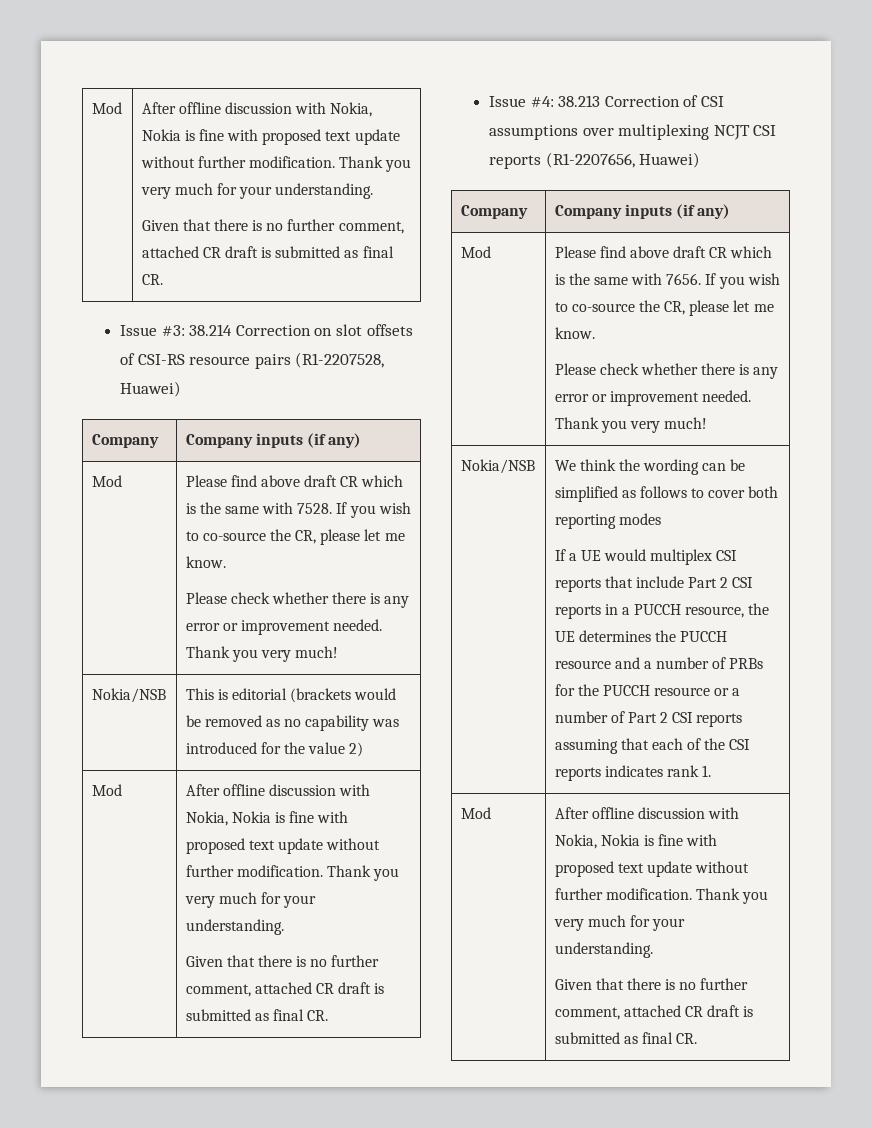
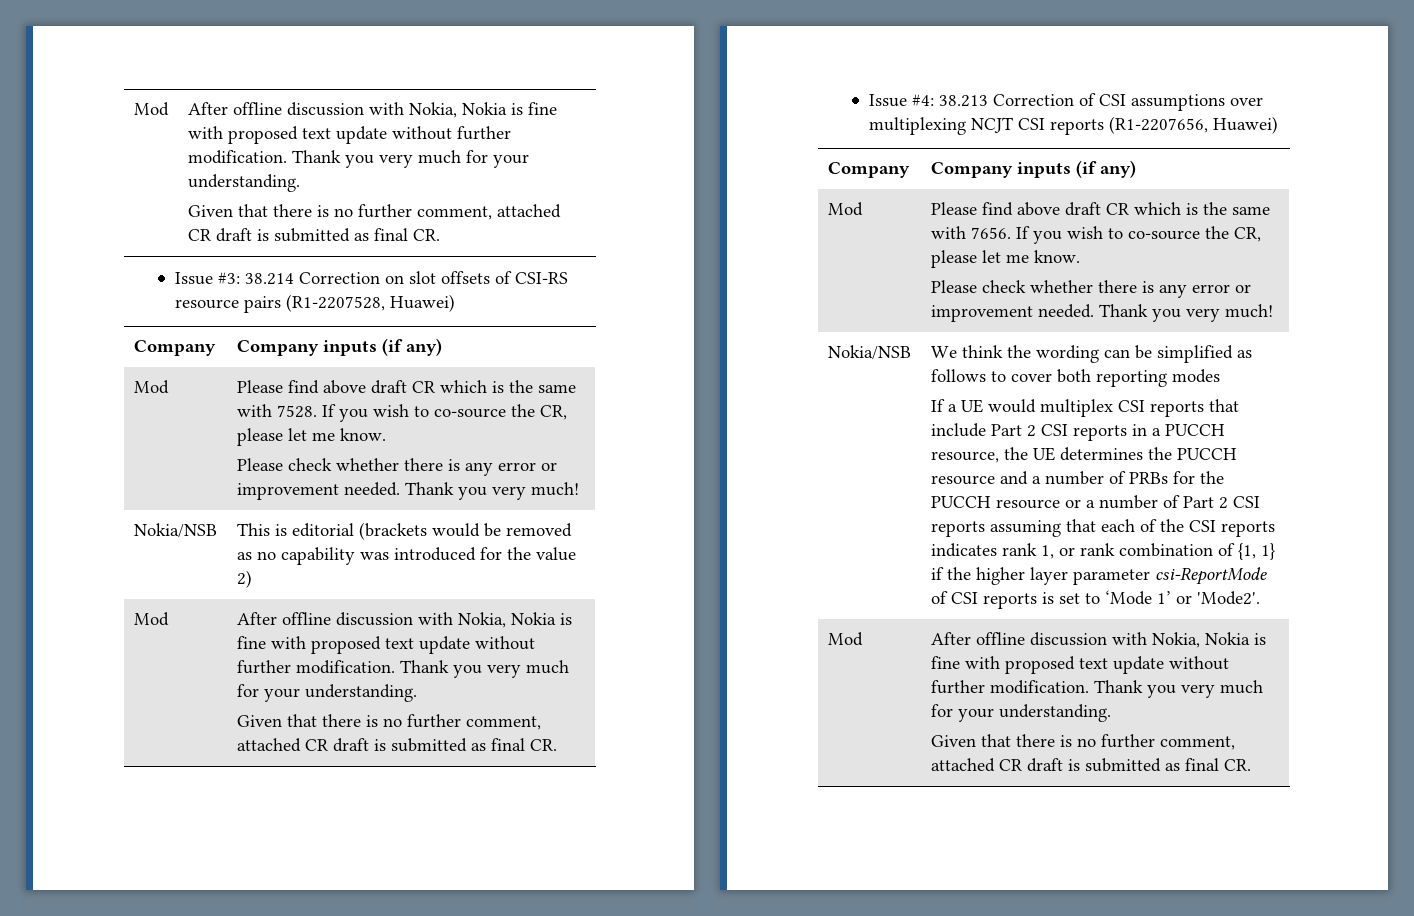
[702,765,712,777] 1. -> [1040,543,1275,560] [930,567,1267,585] [930,590,1260,609] 1, or rank combination of {1, 1} if the higher layer parameter csi-ReportMode of CSI reports is set to ‘Mode 1’ or 'Mode2'.

